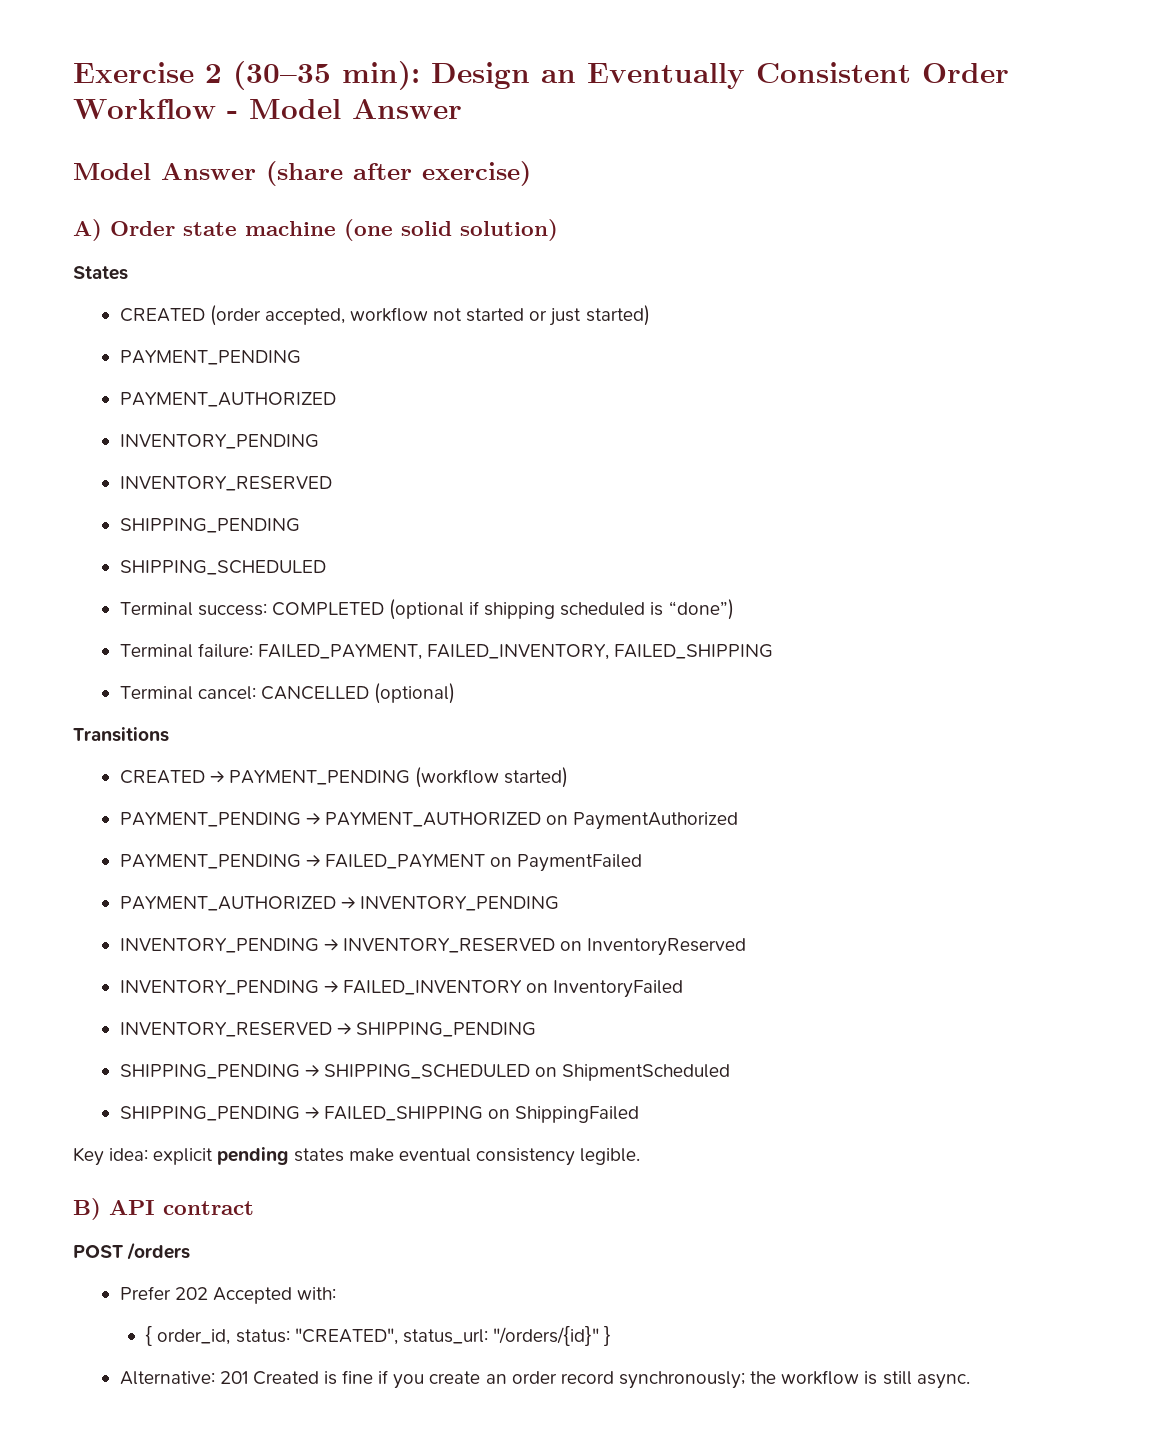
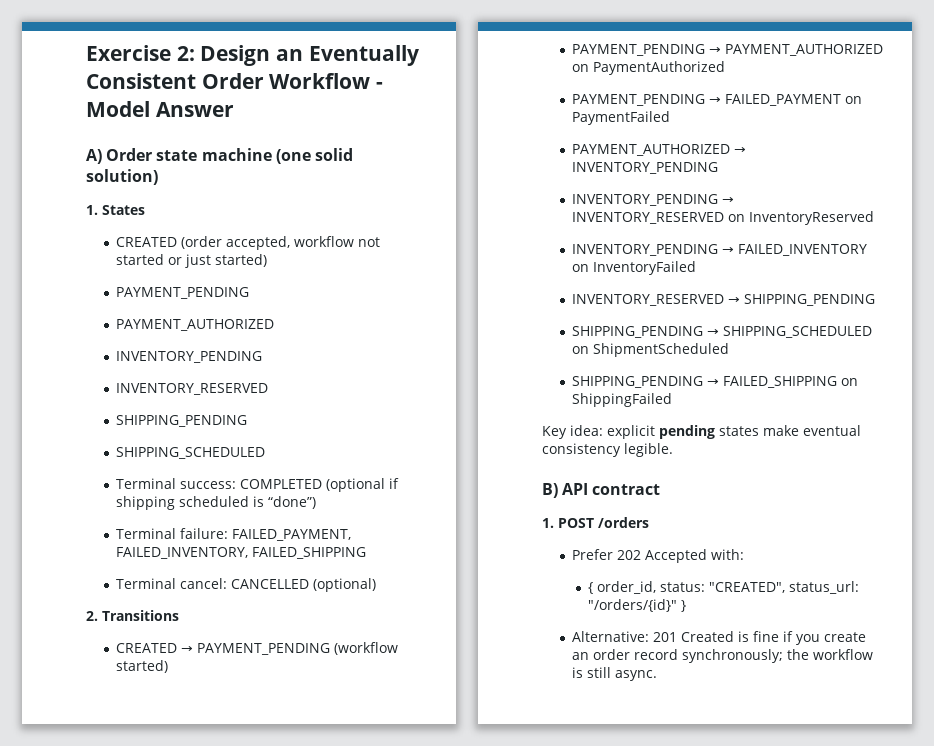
[205,61,420,90] 2 (30–35 min): -> [176,46,195,61] 2:
[73,161,531,186] // Model Answer (share after exercise) -> (234, 109) none
(558, 230) none -> [86,205,98,215] 1.
(455, 693) none -> [86,611,98,621] 2.
(254, 1208) none -> [542,518,554,528] 1.

